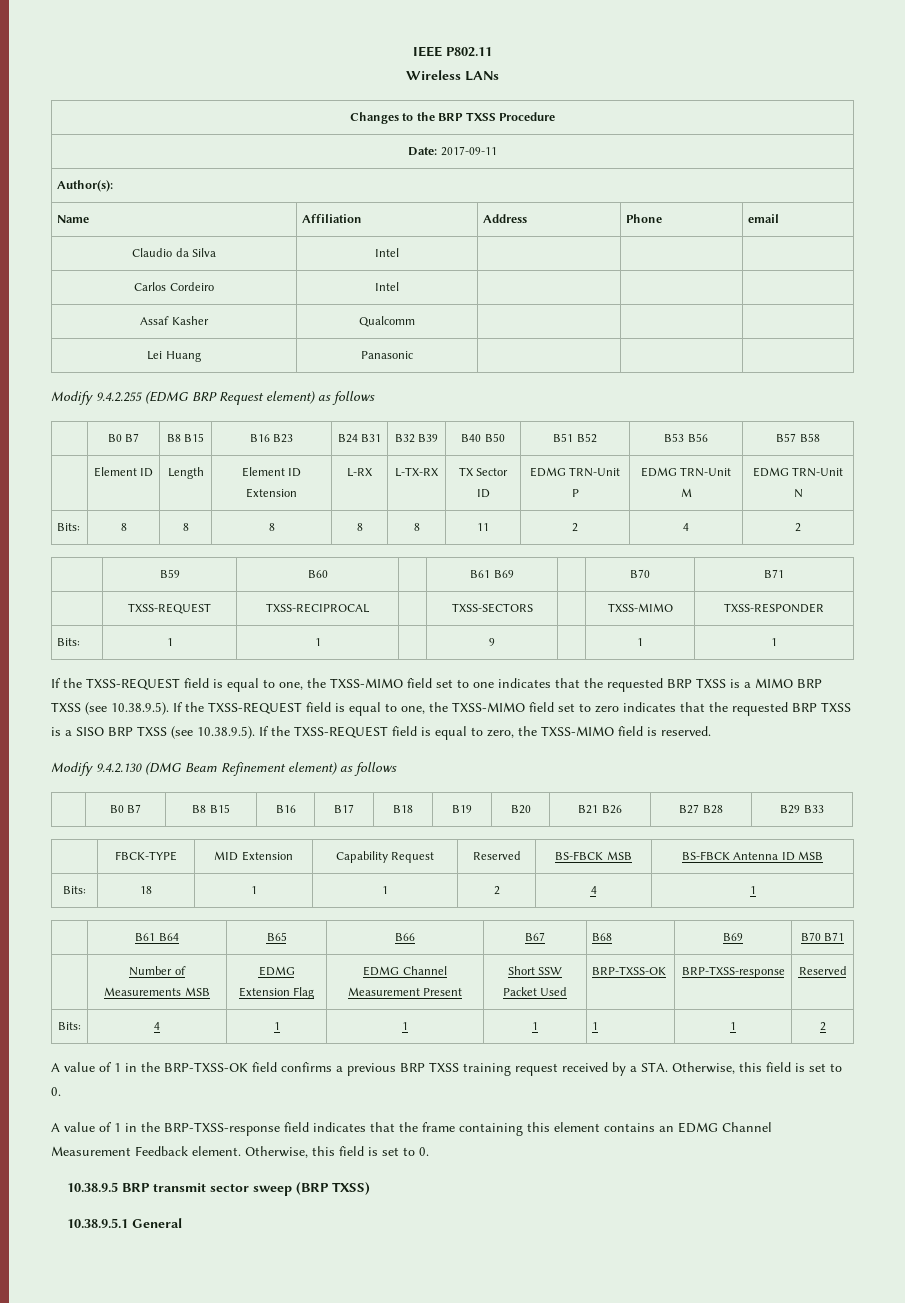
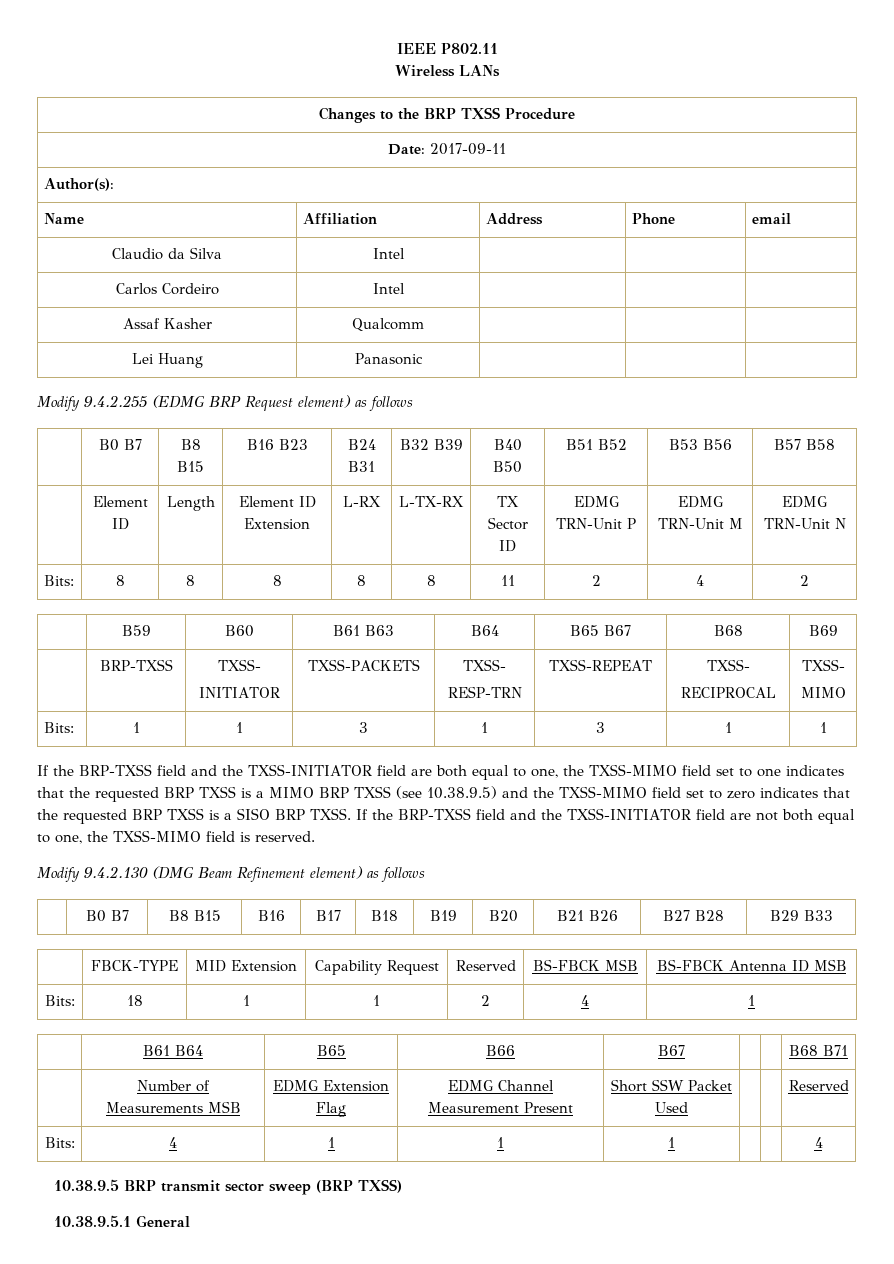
[470,570,514,578] [629,569,650,578] [763,569,784,578] [128,603,211,614] [266,603,370,613] [451,603,533,613] [607,603,673,612] [723,603,824,613] | B61 B69 | | B70 | B71 // | TXSS-REQUEST | TXSS-RECIPROCAL | | TXSS-SECTORS | | TXSS-MIMO | TXSS-RESPONDER -> [333,625,394,636] [470,625,499,636] [570,625,631,636] [713,625,743,636] [808,625,838,636] [99,659,173,671] [217,659,261,671] [198,687,280,698] [307,659,420,671] [463,659,506,671] [447,686,522,698] [549,659,653,671] [706,659,750,671] [680,687,776,698] [801,659,845,671] [800,687,846,698] B61 B63 | B64 | B65 B67 | B68 | B69 // | BRP-TXSS | TXSS- // INITIATOR | TXSS-PACKETS | TXSS- // RESP-TRN | TXSS-REPEAT | TXSS- // RECIPROCAL | TXSS- // MIMO
[489,638,495,646] | 9 | -> [359,722,368,733] [481,722,488,733] [596,722,605,733] 3 | 1 | 3
[86,678,223,690] TXSS-REQUEST field is -> [79,764,467,777] BRP-TXSS field and the TXSS-INITIATOR field are both
[111,702,425,716] 10.38.9.5). If the TXSS-REQUEST field is equal to one, -> [427,786,528,799] 10.38.9.5) and
[137,726,514,740] TXSS (see 10.38.9.5). If the TXSS-REQUEST field is equal to zero, -> [310,808,855,824] [37,834,82,844] TXSS. If the BRP-TXSS field and the TXSS-INITIATOR field are not both equal to one,
[592,933,613,941] [722,933,743,941] [800,932,821,941] B68 | B69 | B70 -> [789,1045,818,1056] | | B68
[592,966,667,975] [681,966,785,978] BRP-TXSS-OK | BRP-TXSS-response -> (688, 1107) |
[592,1022,599,1030] [729,1022,736,1030] [819,1022,826,1031] [51,1062,842,1076] [51,1087,61,1096] [51,1122,772,1136] [51,1146,429,1158] 1 | 1 | 2 // A value of 1 in the BRP-TXSS-OK field confirms a previous BRP TXSS training request received by a STA. Otherwise, this field is set to 0. // A value of 1 in the BRP-TXSS-response field indicates that the frame containing this element contains an EDMG Channel Measurement Feedback element. Otherwise, this field is set to 0. -> [814,1137,823,1148] | | 4

